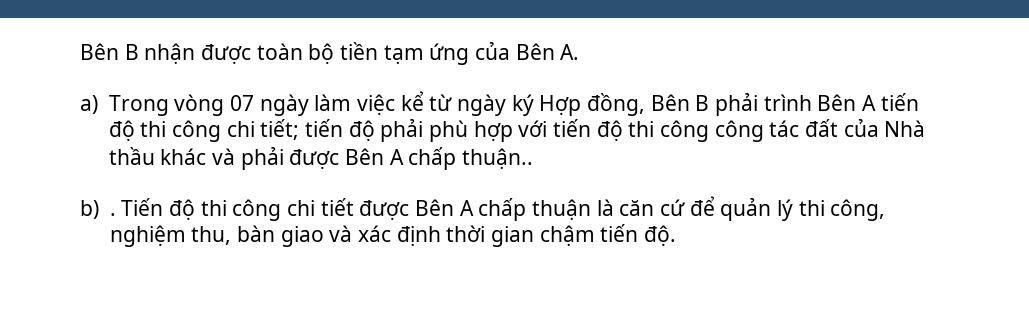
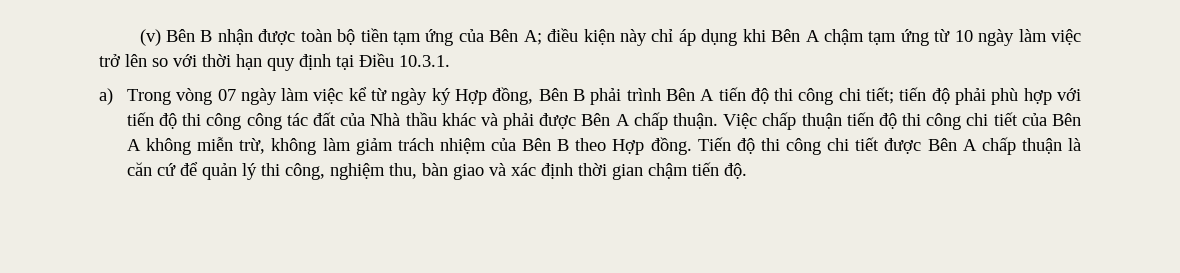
(80, 51) none -> [139,29,161,46] (v)
[560,44,580,60] A. -> [523,28,1081,46] [99,53,450,71] A; điều kiện này chỉ áp dụng khi Bên A chậm tạm ứng từ 10 ngày làm việc trở lên so với thời hạn quy định tại Điều 10.3.1.
[461,148,533,169] [80,200,116,219] thuận.. // b) . -> [672,112,1082,130] [126,137,692,155] thuận. Việc chấp thuận tiến độ thi công chi tiết của Bên A không miễn trừ, không làm giảm trách nhiệm của Bên B theo Hợp đồng.

